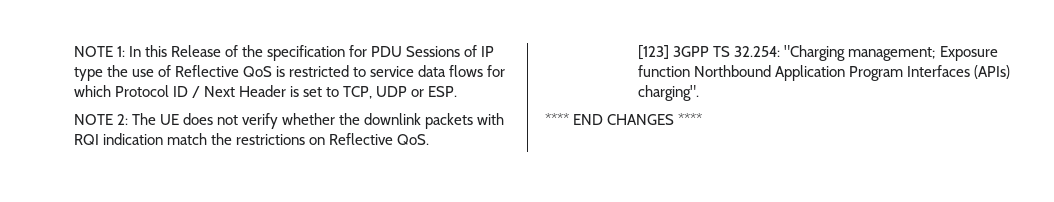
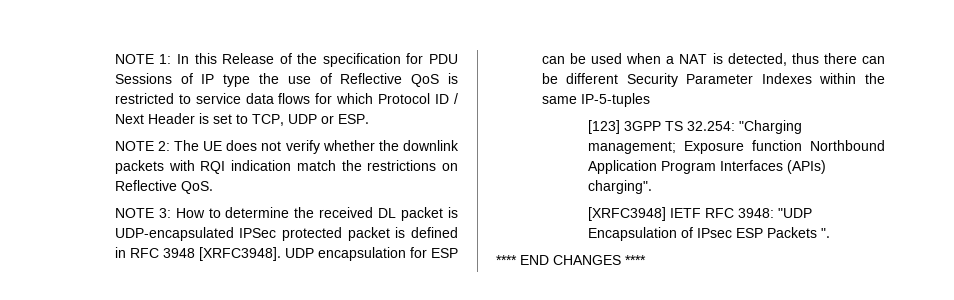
(429, 139) none -> [114,207,458,221] [114,227,458,241] [114,247,458,261] [541,53,885,66] [541,73,885,87] [541,93,650,107] // NOTE 3: How to determine the received DL packet is UDP-encapsulated IPSec protected packet is defined in RFC 3948 [XRFC3948]. UDP encapsulation for ESP can be used when a NAT is detected, thus there can be different Security Parameter Indexes within the same IP-5-tuples
(700, 93) none -> [587,207,812,221] [587,227,830,241] // [XRFC3948] IETF RFC 3948: "UDP Encapsulation of IPsec ESP Packets ".

